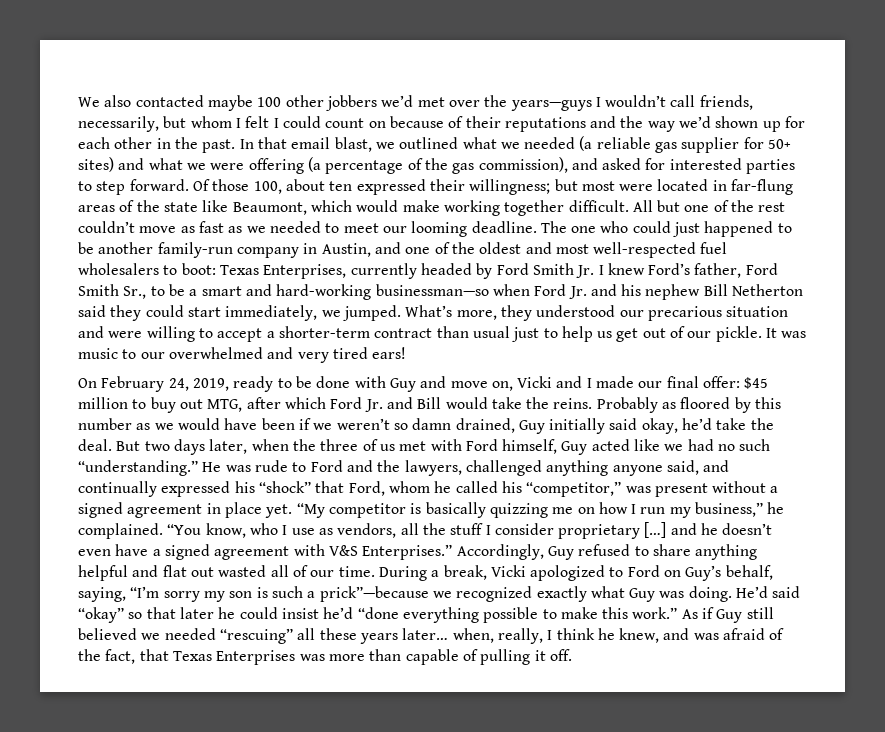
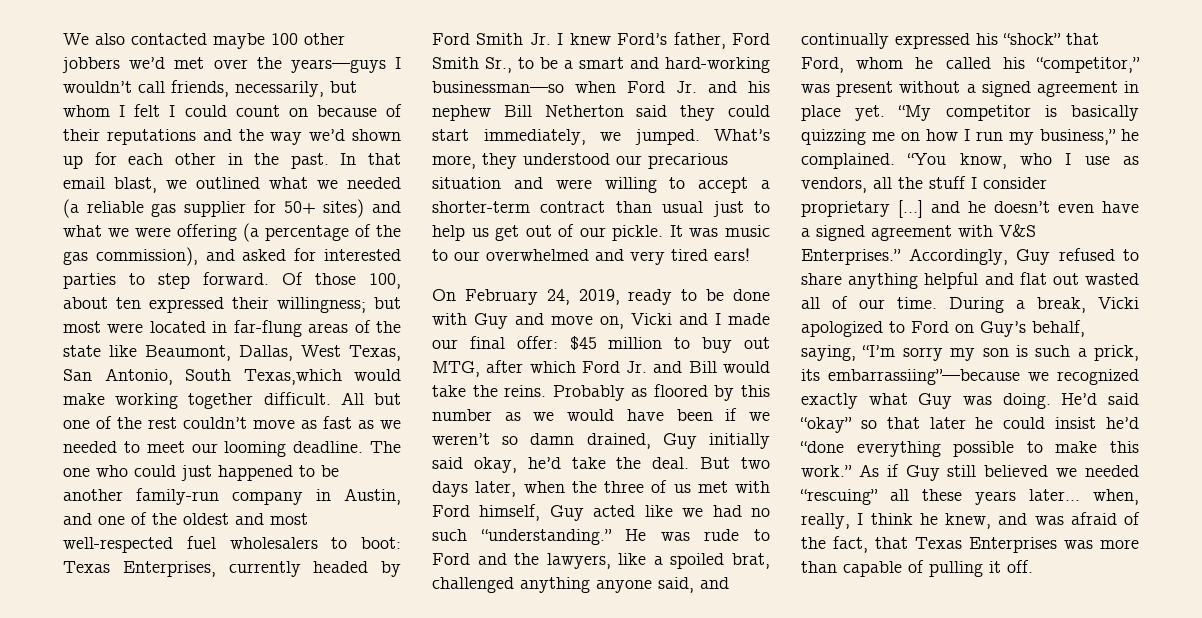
[310,200,352,212] which -> [239,345,401,361] [63,368,342,385] Dallas, West Texas, San Antonio, South Texas,which
(462, 468) none -> [618,553,770,569] like a spoiled brat,
[319,586,429,602] prick”—because -> [1094,345,1139,361] [801,369,1020,385] prick, its embarrassiing”—because

